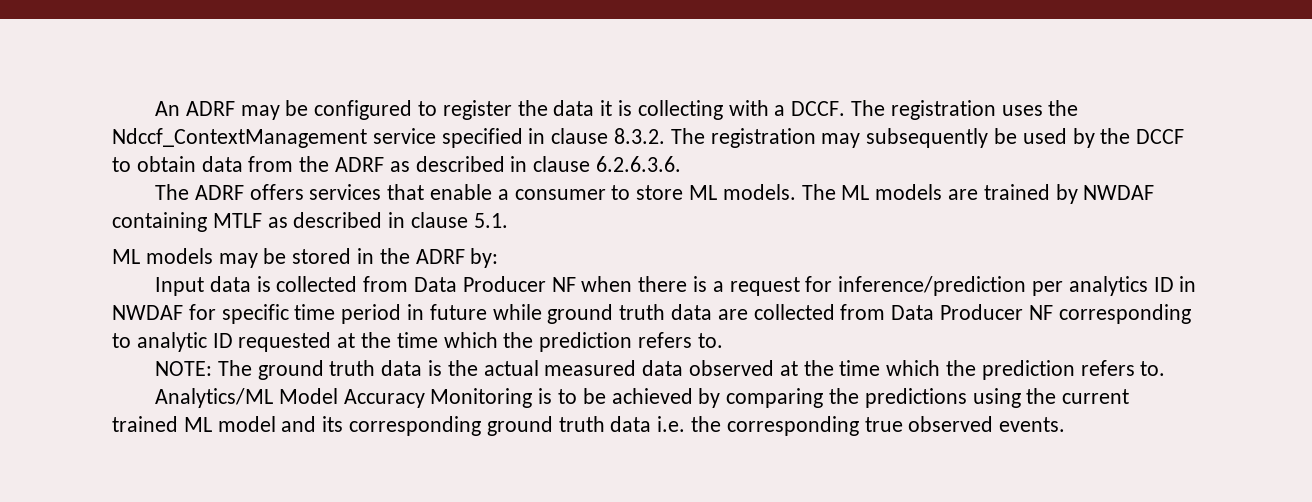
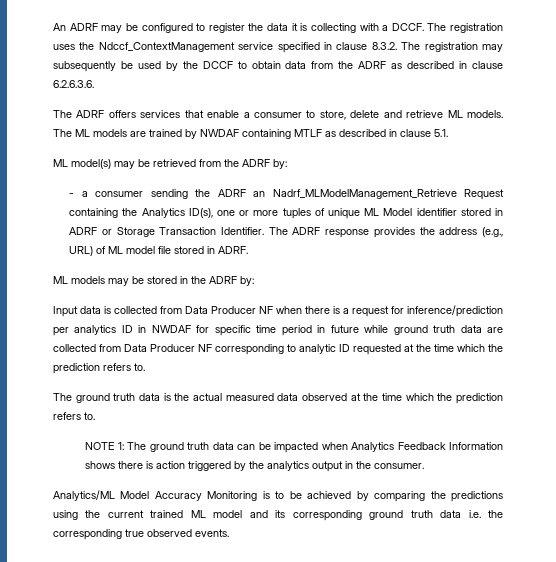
[636,185,684,200] store -> [319,110,444,120] store, delete and retrieve
(508, 220) none -> [53,159,287,169] [69,189,504,200] [69,208,503,219] [69,227,504,238] [69,246,249,256] // ML model(s) may be retrieved from the ADRF by: // - a consumer sending the ADRF an Nadrf_MLModelManagement_Retrieve Request containing the Analytics ID(s), one or more tuples of unique ML Model identifier stored in ADRF or Storage Transaction Identifier. The ADRF response provides the address (e.g., URL) of ML model file stored in ADRF.
[154,361,212,376] NOTE: -> (145, 367) none
(1166, 368) none -> [85,442,503,453] [85,461,425,472] // NOTE 1: The ground truth data can be impacted when Analytics Feedback Information shows there is action triggered by the analytics output in the consumer.

